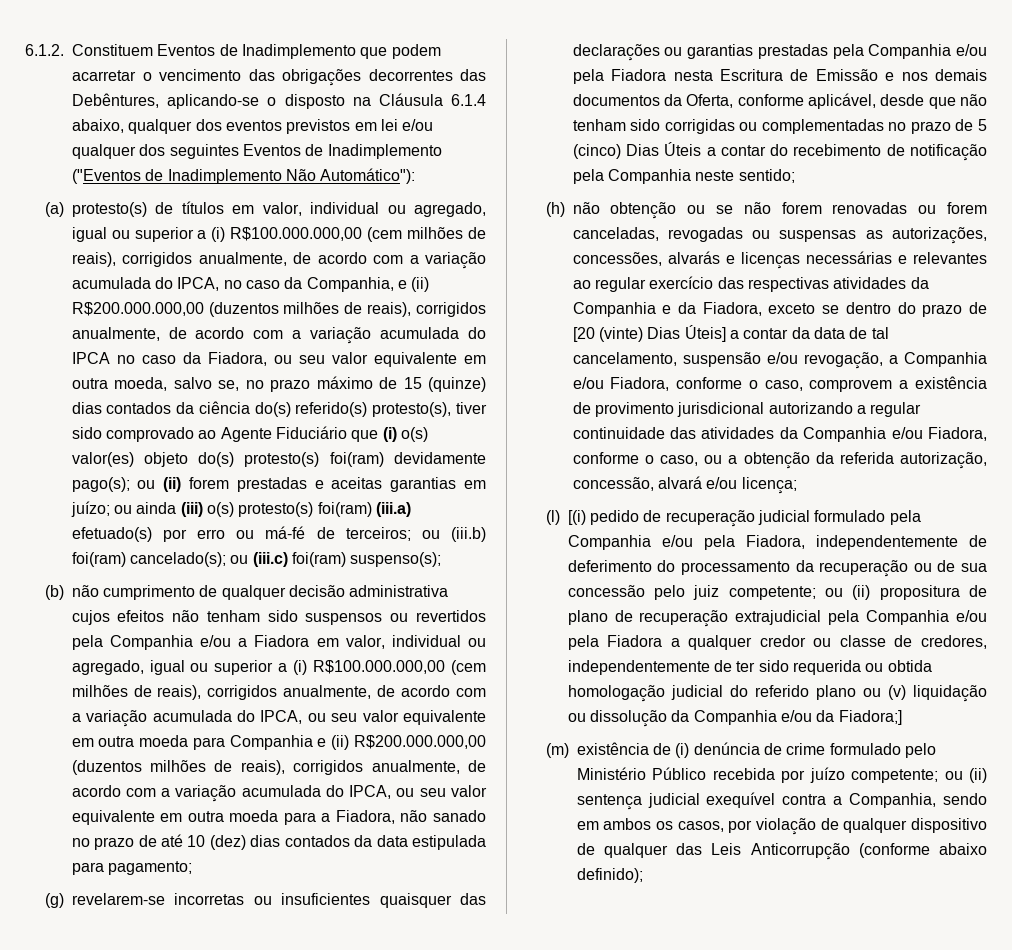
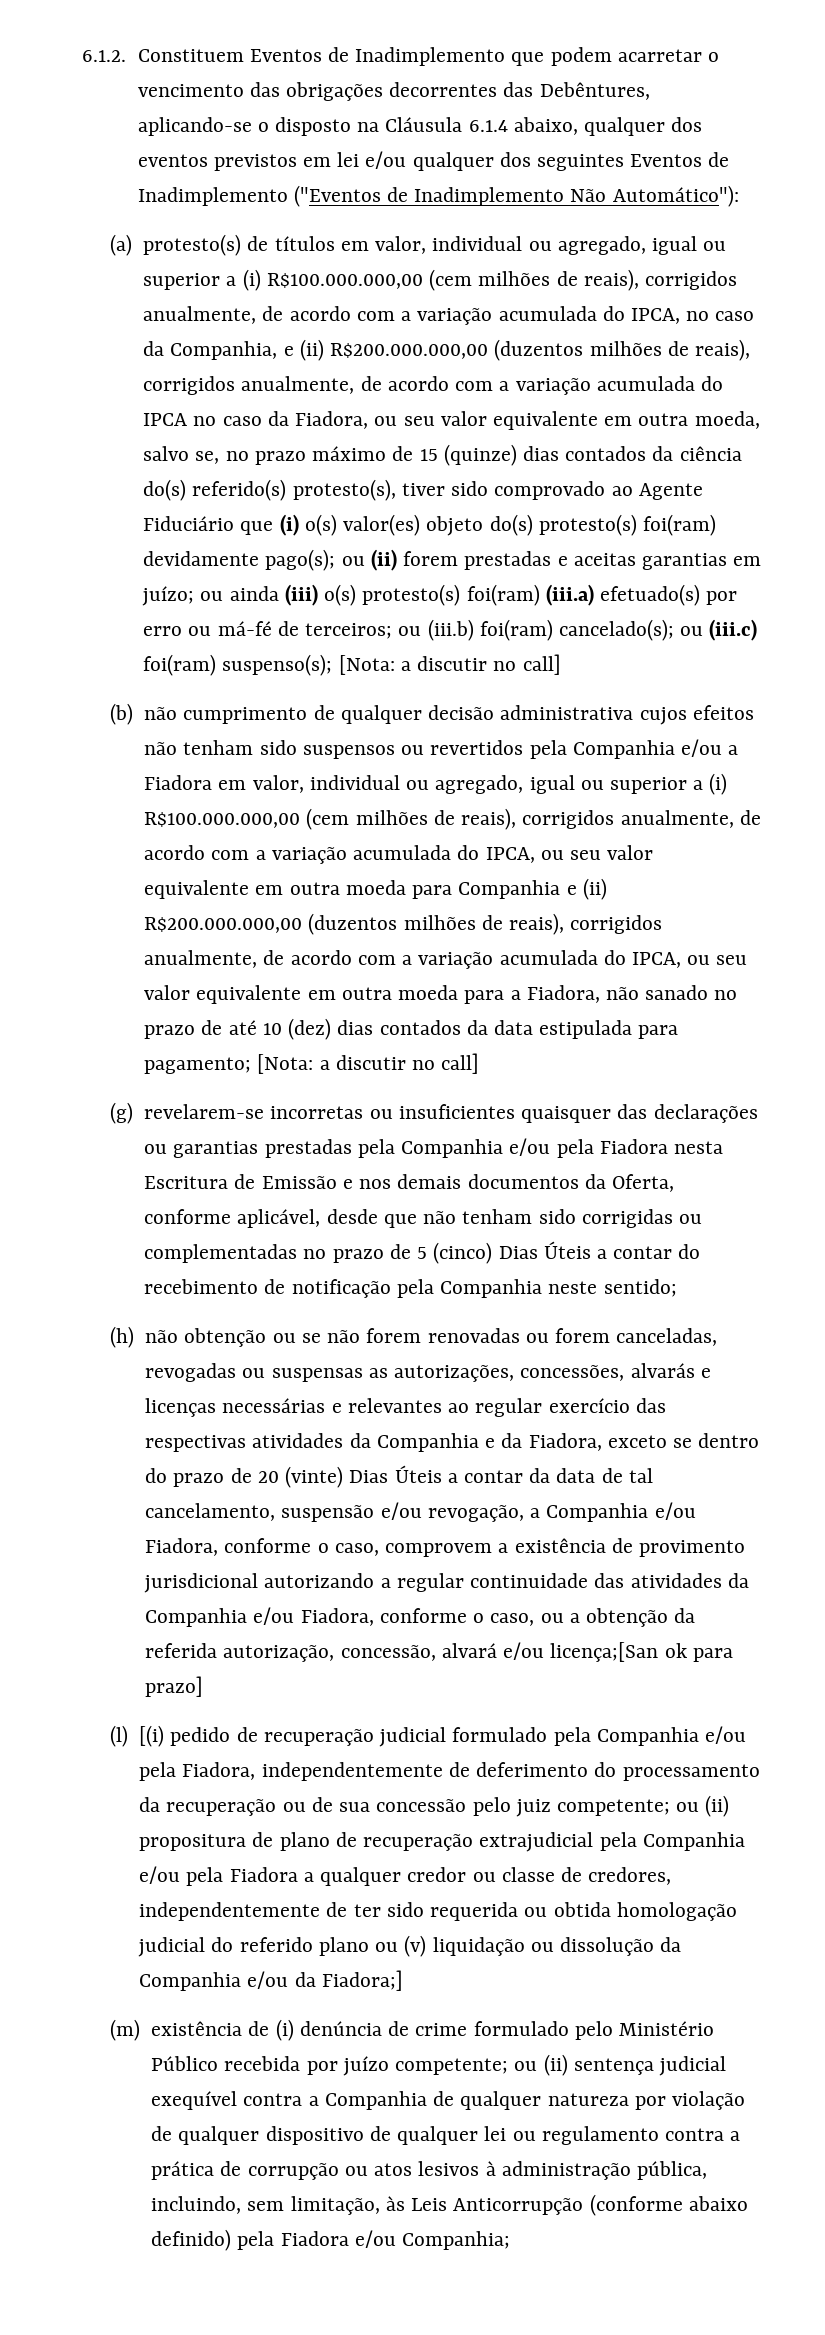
(442, 559) none -> [338,654,561,675] [Nota: a discutir no call]
(192, 868) none -> [257,1053,480,1074] [Nota: a discutir no call]
[572,327,595,342] [20 -> [257,1471,279,1483] 20
[684,325,726,342] Úteis] -> [394,1465,442,1483] Úteis
[741,477,797,494] licença; -> [550,1642,733,1662] [145,1676,204,1697] licença;[San ok para prazo]
[849,793,987,808] [576,818,724,832] Companhia, sendo em ambos os casos, -> [324,2091,629,2110] Companhia de qualquer natureza
[676,843,988,860] [576,868,643,883] das Leis Anticorrupção (conforme abaixo definido); -> [484,2126,741,2145] [151,2161,707,2180] [151,2194,748,2216] [151,2229,511,2251] lei ou regulamento contra a prática de corrupção ou atos lesivos à administração pública, incluindo, sem limitação, às Leis Anticorrupção (conforme abaixo definido) pela Fiadora e/ou Companhia;

